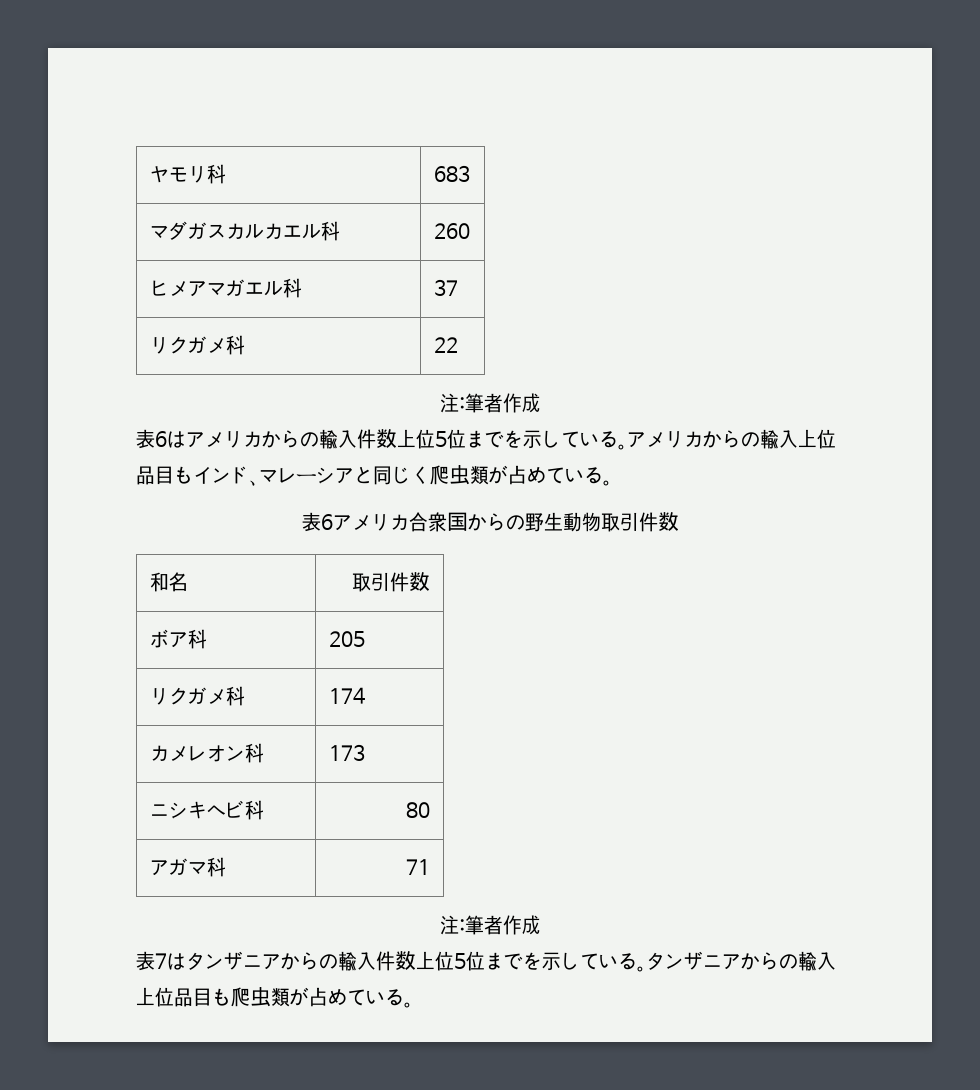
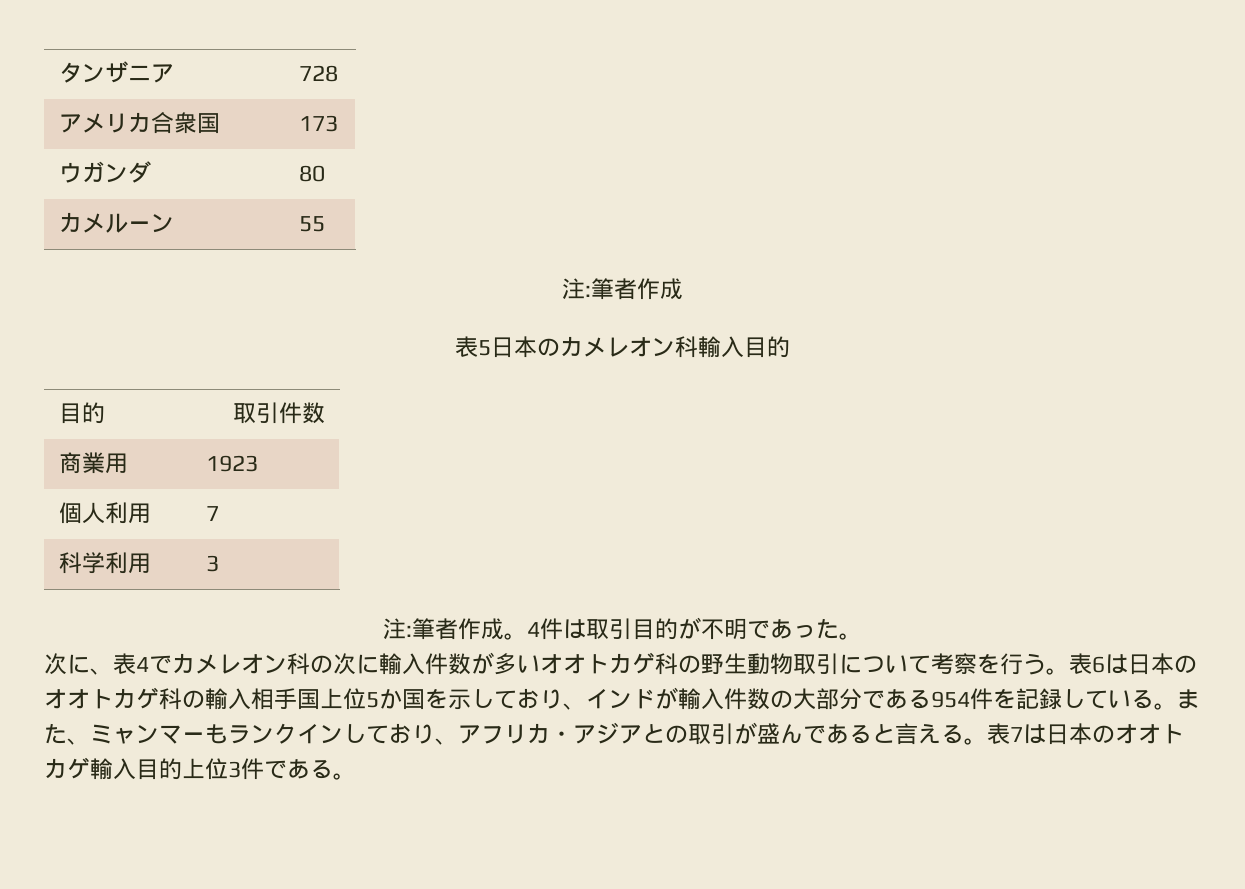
[149,164,226,184] [433,165,470,182] [149,221,340,241] [433,223,470,239] [149,278,302,298] [433,279,458,296] [149,335,245,355] [433,337,458,353] [439,393,541,413] [136,429,836,450] [136,465,612,486] [301,512,679,532] [149,572,188,592] [352,572,431,592] [149,629,207,649] [328,631,365,647] [149,686,245,706] [328,687,365,704] [149,743,264,763] [328,744,365,761] [149,800,264,820] [406,802,431,818] [149,857,226,877] [406,859,431,875] [439,915,541,935] [136,951,836,972] [136,987,385,1007] ヤモリ科 | 683 // マダガスカルカエル科 | 260 // ヒメアマガエル科 | 37 // リクガメ科 | 22 // 注:筆者作成 // 表6はアメリカからの輸入件数上位5位までを示している。アメリカからの輸入上位品目もインド、マレーシアと同じく爬虫類が占めている。 // 表6アメリカ合衆国からの野生動物取引件数 // 和名 | 取引件数 // ボア科 | 205 // リクガメ科 | 174 // カメレオン科 | 173 // ニシキヘビ科 | 80 // アガマ科 | 71 // 注:筆者作成 // 表7はタンザニアからの輸入件数上位5位までを示している。タンザニアからの輸入上位品目も爬虫類が占めてい -> [59,61,175,83] [299,65,339,82] [59,112,221,134] [299,115,339,132] [59,161,152,183] [299,165,326,182] [59,212,175,233] [299,216,326,232] [562,278,683,300] [455,336,790,358] [59,402,106,424] [232,402,325,424] [59,452,129,474] [206,455,259,472] [59,502,152,524] [206,506,220,521] [59,552,152,574] [206,555,220,572] [383,617,862,640] [44,652,1197,675] [44,687,1200,710] [44,722,1184,745] [44,757,310,780] タンザニア | 728 // アメリカ合衆国 | 173 // ウガンダ | 80 // カメルーン | 55 // 注:筆者作成 // 表5日本のカメレオン科輸入目的 // 目的 | 取引件数 // 商業用 | 1923 // 個人利用 | 7 // 科学利用 | 3 // 注:筆者作成。4件は取引目的が不明であった。 // 次に、表4でカメレオン科の次に輸入件数が多いオオトカゲ科の野生動物取引について考察を行う。表6は日本のオオトカゲ科の輸入相手国上位5か国を示しており、インドが輸入件数の大部分である954件を記録している。また、ミャンマーもランクインしており、アフリカ・アジアとの取引が盛んであると言える。表7は日本のオオトカゲ輸入目的上位3件であ

